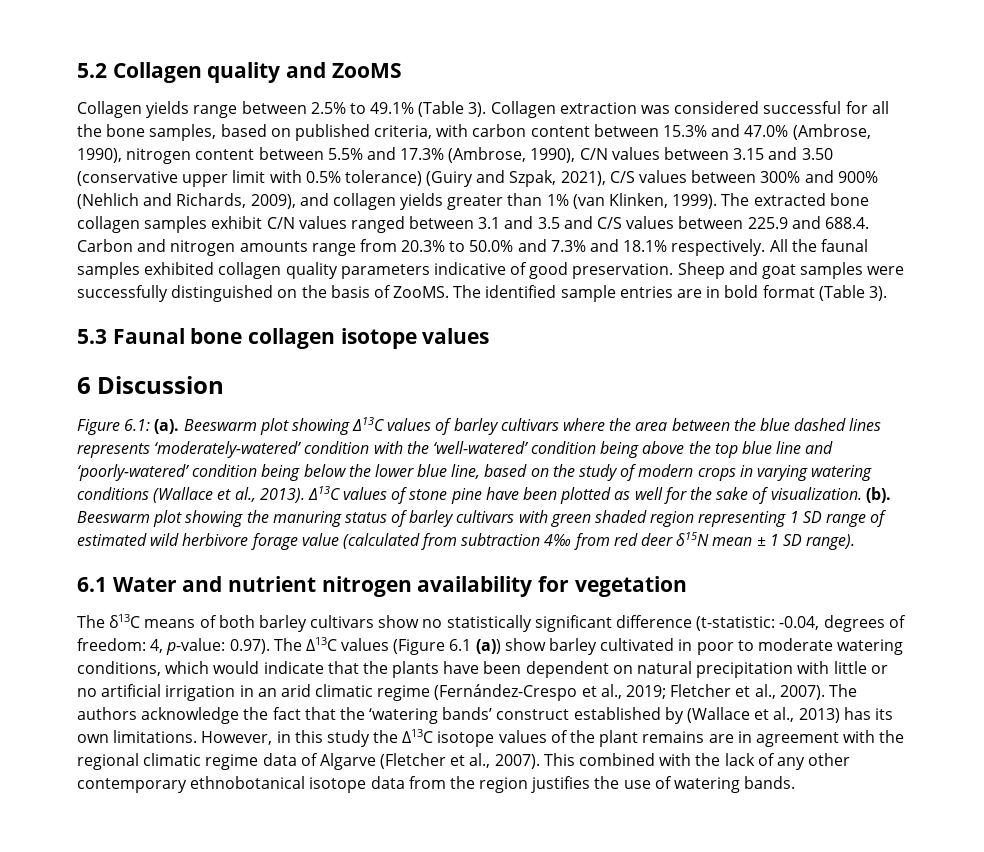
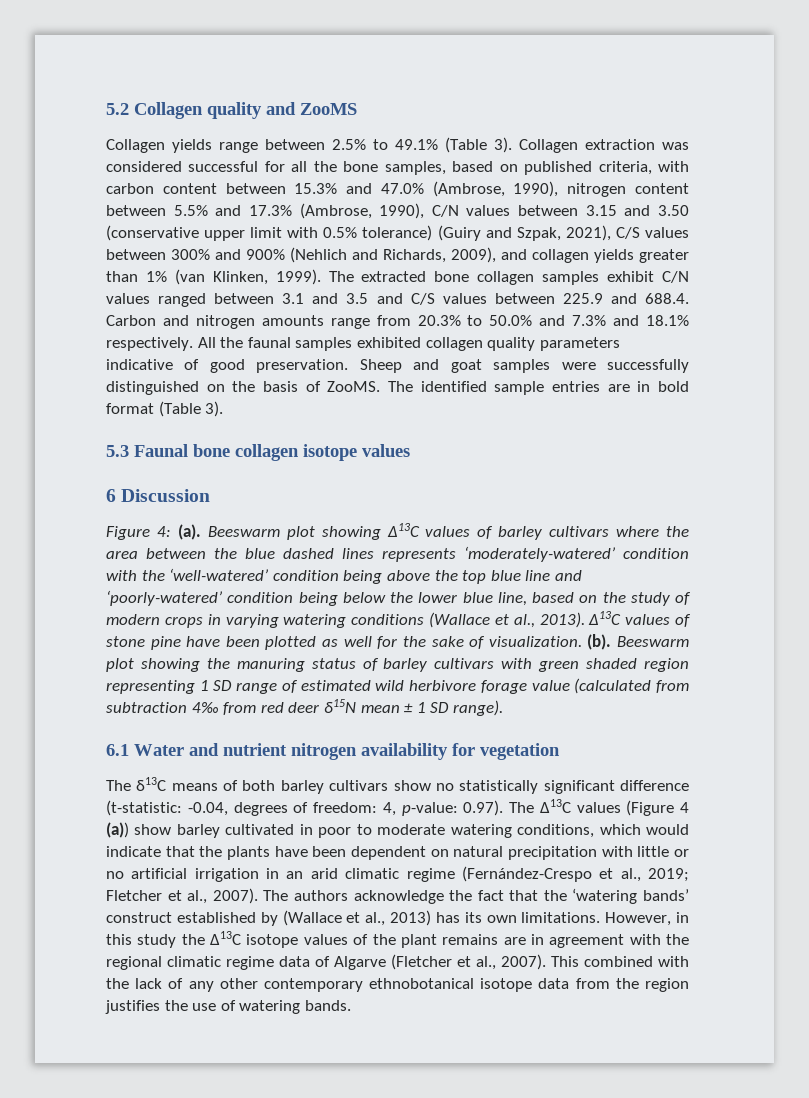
[124,419,151,431] 6.1: -> [156,526,171,537] 4:
[449,639,472,651] 6.1 -> [680,802,689,813] 4

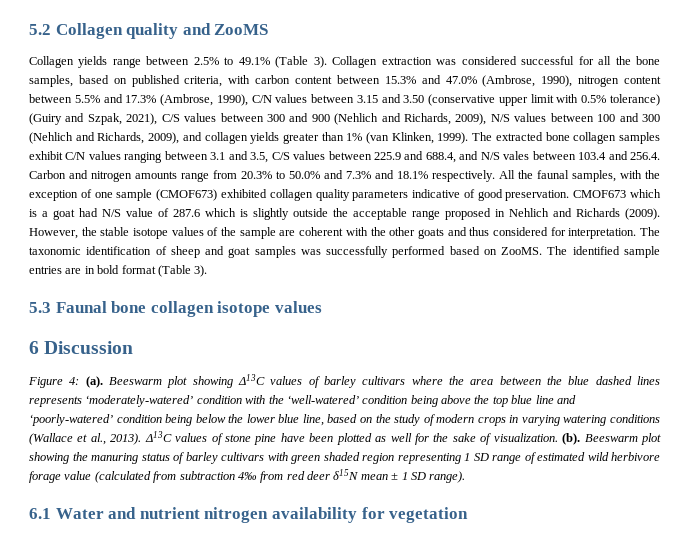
[171,249,285,260] 300% and 900% -> [266,113,661,125] 300 and 900 (Nehlich and Richards, 2009), N/S values between 100 and 300
[158,293,207,307] ranged -> [124,152,163,163] ranging
[346,293,403,304] 3.5 and -> [250,152,269,163] 3.5,
[644,293,689,304] 688.4. -> [425,151,660,163] 688.4, and N/S vales between 103.4 and 256.4.
[295,337,353,351] samples -> [572,170,660,182] [29,189,218,201] samples, with the exception of one sample (CMOF673)
[359,359,689,373] [106,381,321,395] Sheep and goat samples were successfully distinguished on the basis of -> [573,189,661,198] [29,208,660,220] [29,227,660,239] [29,246,497,258] CMOF673 which is a goat had N/S value of 287.6 which is slightly outside the acceptable range proposed in Nehlich and Richards (2009). However, the stable isotope values of the sample are coherent with the other goats and thus considered for interpretation. The taxonomic identification of sheep and goat samples was successfully performed based on
[106,777,689,794] [106,799,689,816] [106,822,689,838] [106,846,689,860] [106,866,690,882] [106,888,689,904] [106,910,689,926] [106,931,689,948] [106,954,689,970] [106,978,689,992] [105,1000,351,1014] // The δ13C means of both barley cultivars show no statistically significant difference (t-statistic: -0.04, degrees of freedom: 4, p-value: 0.97). The Δ13C values (Figure 4 (a)) show barley cultivated in poor to moderate watering conditions, which would indicate that the plants have been dependent on natural precipitation with little or no artificial irrigation in an arid climatic regime (Fernández-Crespo et al., 2019; Fletcher et al., 2007). The authors acknowledge the fact that the ‘watering bands’ construct established by (Wallace et al., 2013) has its own limitations. However, in this study the Δ13C isotope values of the plant remains are in agreement with the regional climatic regime data of Algarve (Fletcher et al., 2007). This combined with the lack of any other contemporary ethnobotanical isotope data from the region justifies the use of watering bands. -> (469, 515) none

